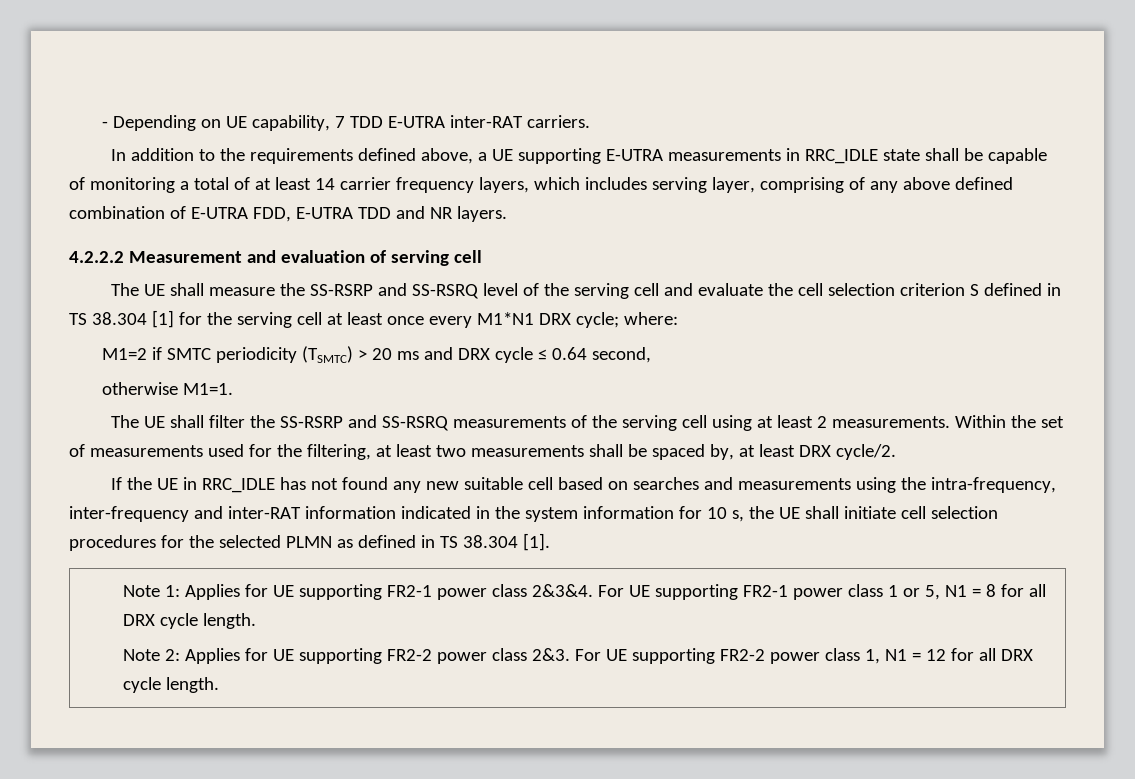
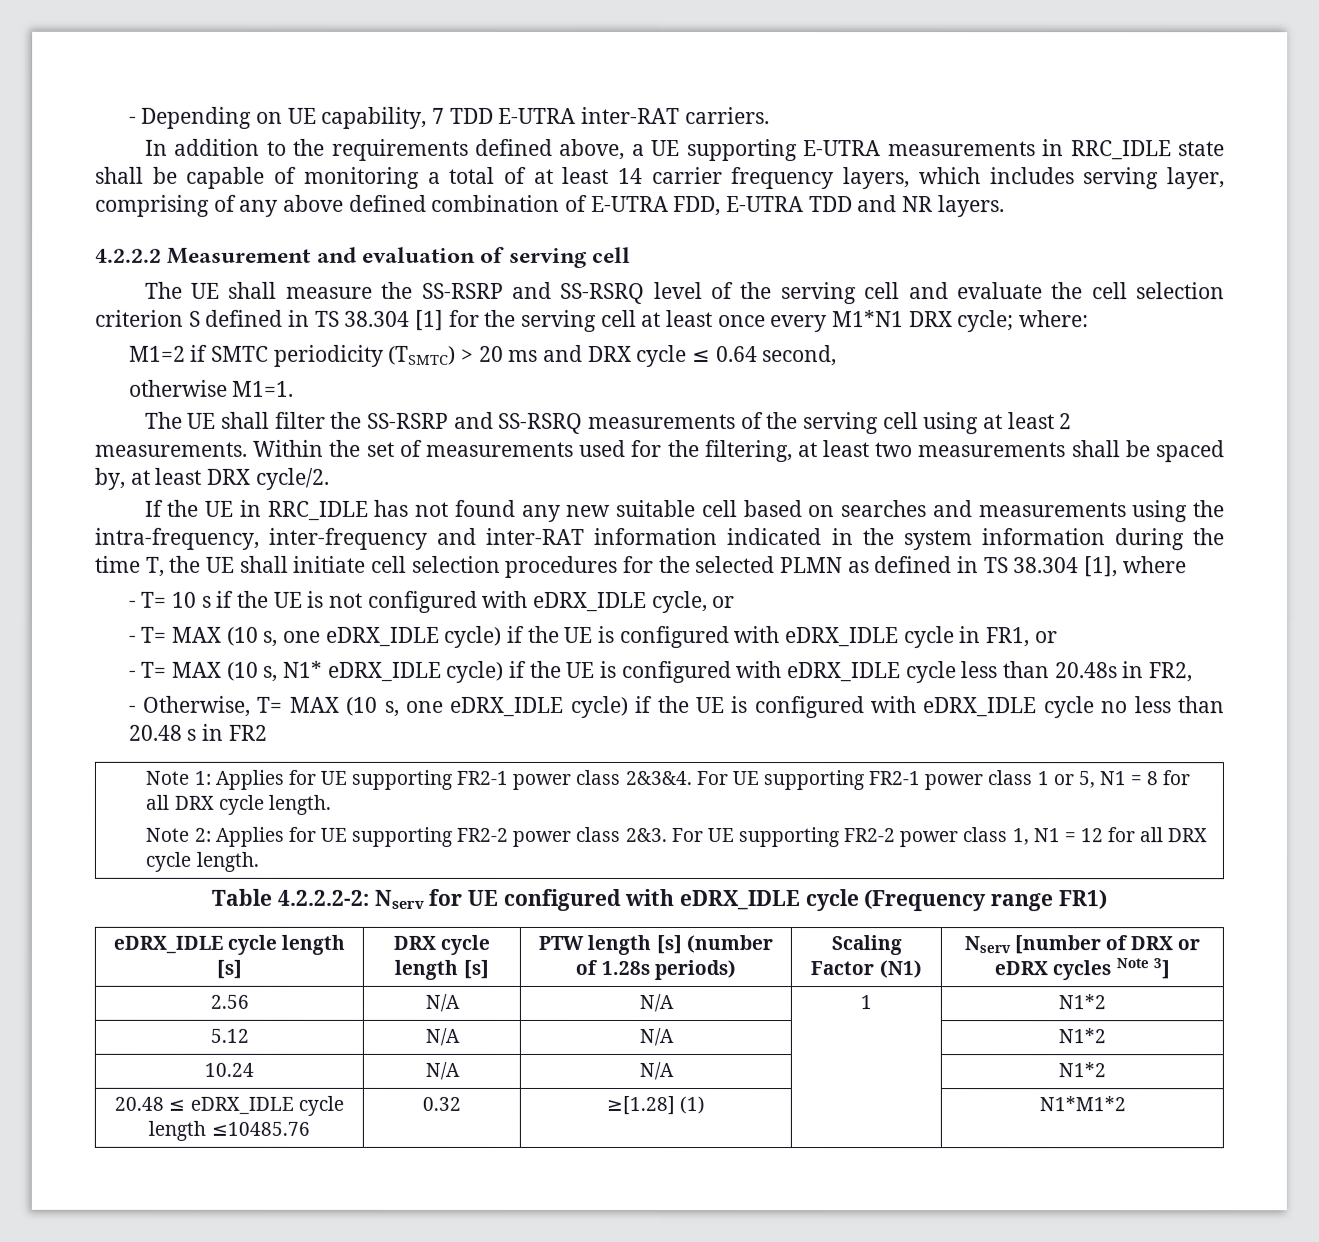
[678,506,744,522] for 10 s, -> [1114,528,1226,551] [95,555,165,577] during the time T,
[522,533,550,551] [1]. -> [1084,556,1187,578] [128,590,736,614] [127,625,1057,649] [127,660,1193,684] [127,695,1224,719] [127,723,267,741] [1], where // - T= 10 s if the UE is not configured with eDRX_IDLE cycle, or // - T= MAX (10 s, one eDRX_IDLE cycle) if the UE is configured with eDRX_IDLE cycle in FR1, or // - T= MAX (10 s, N1* eDRX_IDLE cycle) if the UE is configured with eDRX_IDLE cycle less than 20.48s in FR2, // - Otherwise, T= MAX (10 s, one eDRX_IDLE cycle) if the UE is configured with eDRX_IDLE cycle no less than 20.48 s in FR2
(219, 685) none -> [211,888,1107,912] [112,934,346,955] [216,959,242,979] [392,934,491,955] [394,959,489,980] [538,934,773,955] [575,959,736,981] [830,935,902,956] [810,960,922,979] [963,935,1201,955] [994,958,1170,981] [209,994,249,1009] [424,993,460,1012] [638,993,674,1013] [860,995,872,1010] [1058,994,1106,1010] [209,1028,249,1043] [424,1027,460,1046] [638,1027,674,1047] [1058,1028,1106,1044] [204,1062,254,1077] [424,1061,460,1080] [638,1061,674,1081] [1058,1062,1106,1078] [114,1095,344,1116] [148,1120,310,1141] [422,1096,461,1111] [605,1095,706,1116] [1038,1096,1126,1112] // Table 4.2.2.2-2: Nserv for UE configured with eDRX_IDLE cycle (Frequency range FR1) // eDRX_IDLE cycle length [s] | DRX cycle length [s] | PTW length [s] (number of 1.28s periods) | Scaling Factor (N1) | Nserv [number of DRX or eDRX cycles Note 3] // 2.56 | N/A | N/A | 1 | N1*2 // 5.12 | N/A | N/A | | N1*2 // 10.24 | N/A | N/A | | N1*2 // 20.48 ≤ eDRX_IDLE cycle length ≤10485.76 | 0.32 | ≥[1.28] (1) | | N1*M1*2

